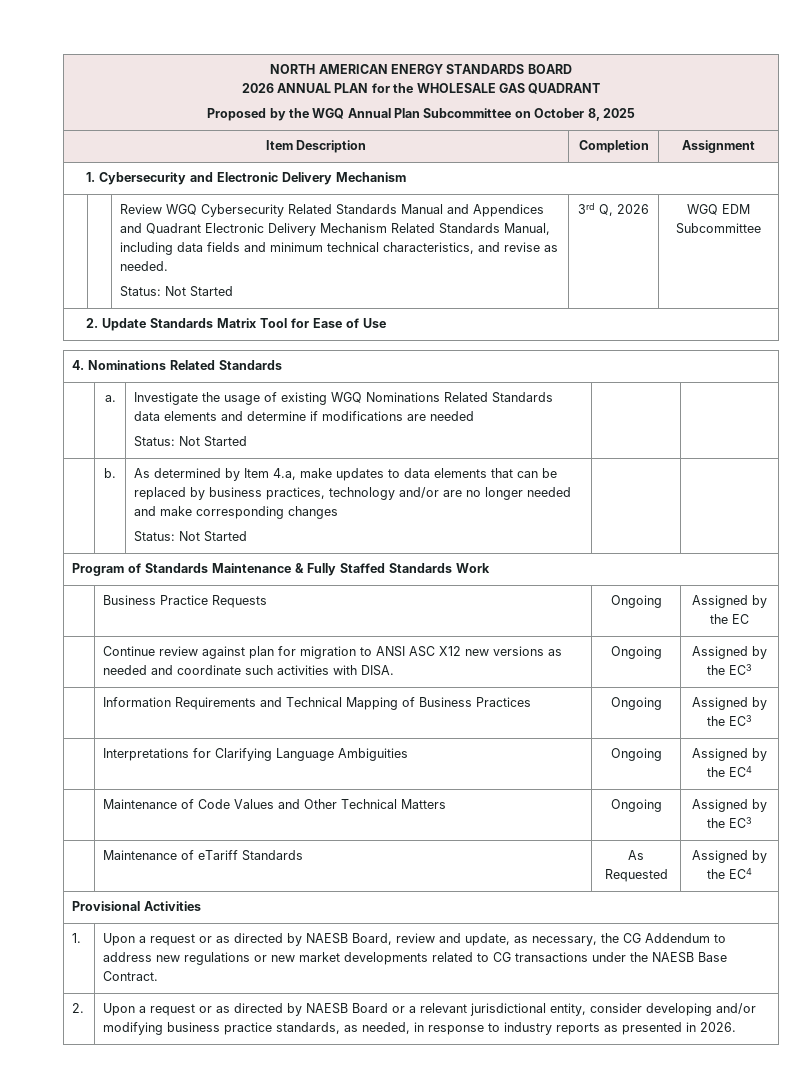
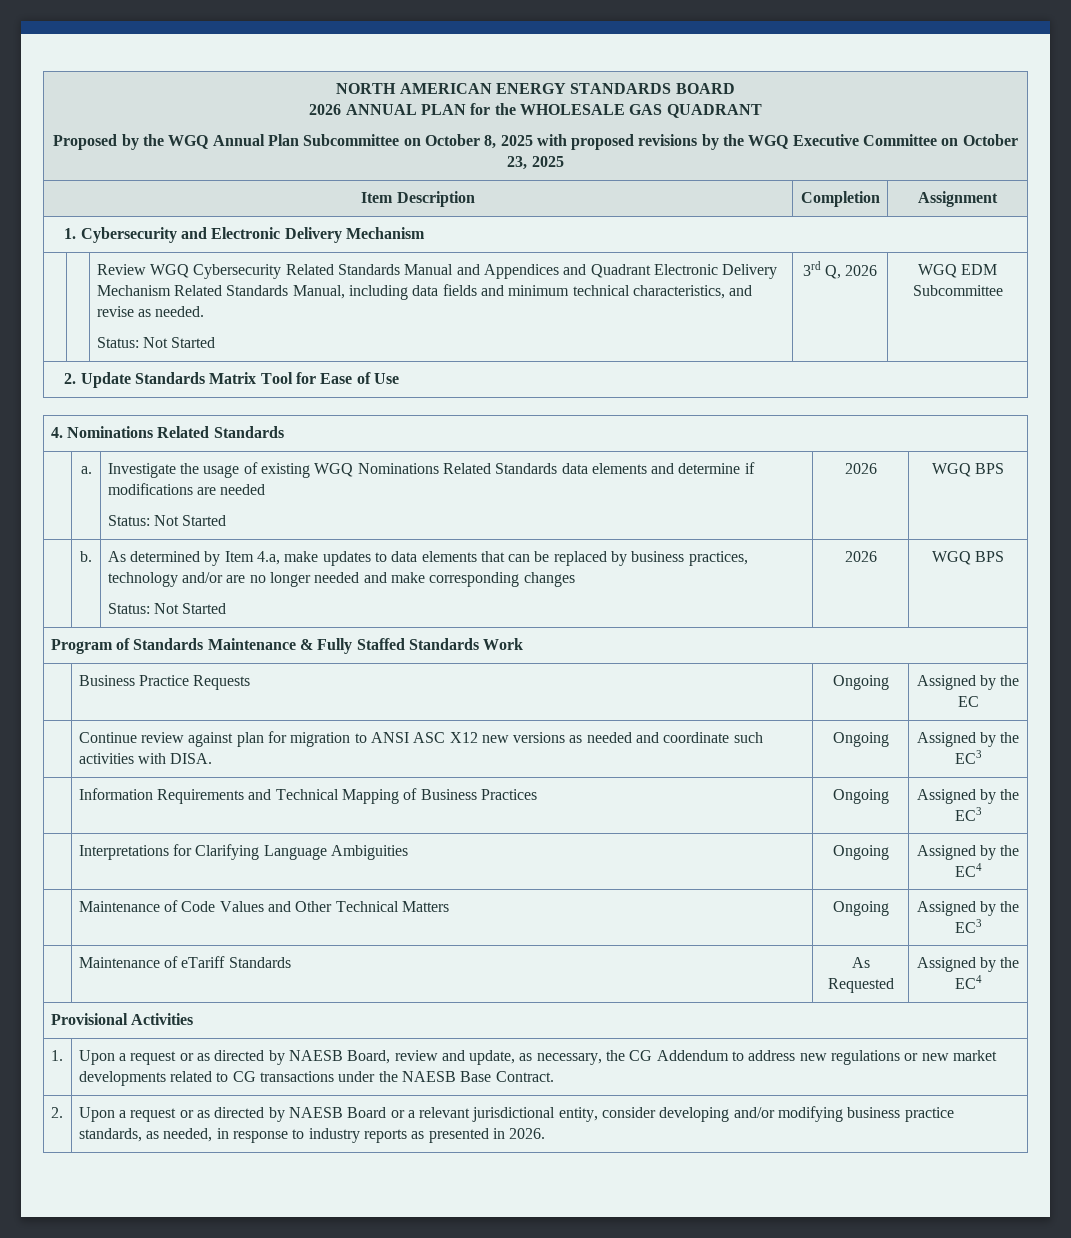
(635, 113) none -> [536,134,1018,150] [507,156,564,170] with proposed revisions by the WGQ Executive Committee on October 23, 2025
(248, 441) | -> [844,463,877,474] [931,463,1005,477] 2026 | WGQ BPS
(248, 536) | -> [844,551,877,562] [931,551,1005,565] 2026 | WGQ BPS

